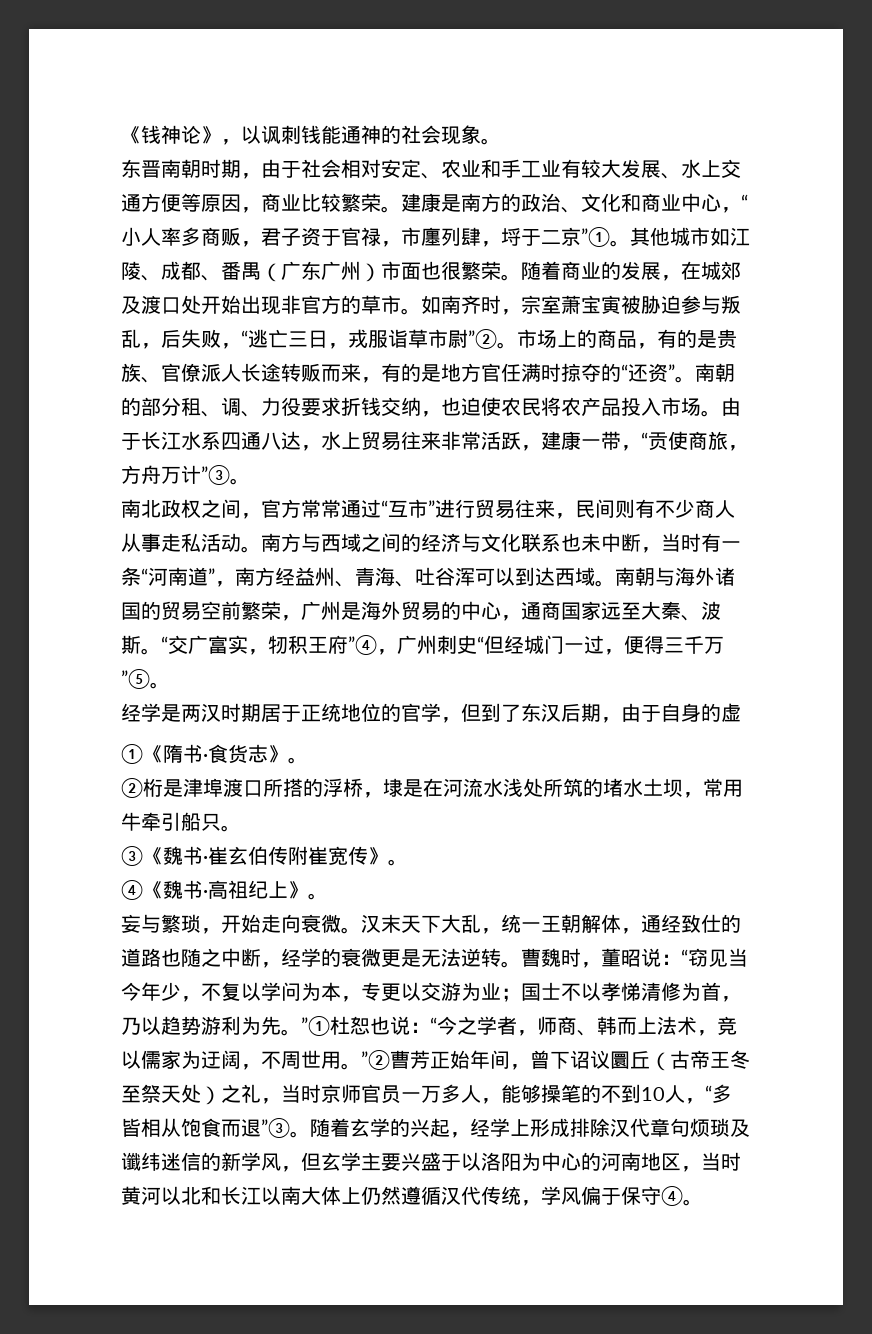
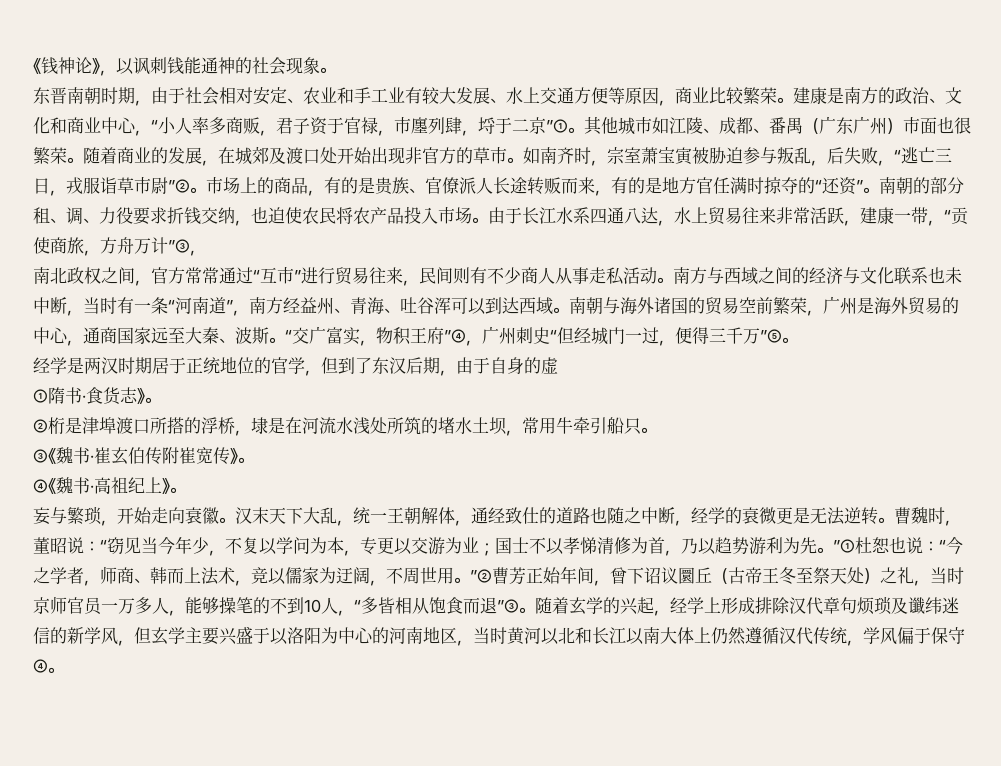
[230,478,250,485] 。 -> [190,250,206,256] ，
[268,635,288,654] 牣 -> [376,327,393,344] 物
[143,745,163,763] 《 -> (48, 396) none
[321,914,341,933] 微 -> [202,507,219,524] 徽

